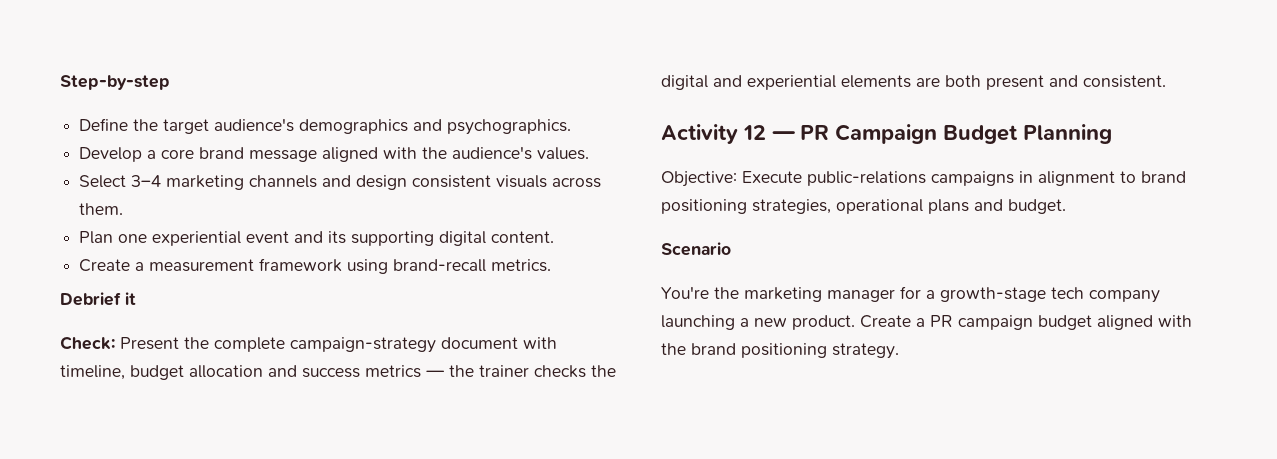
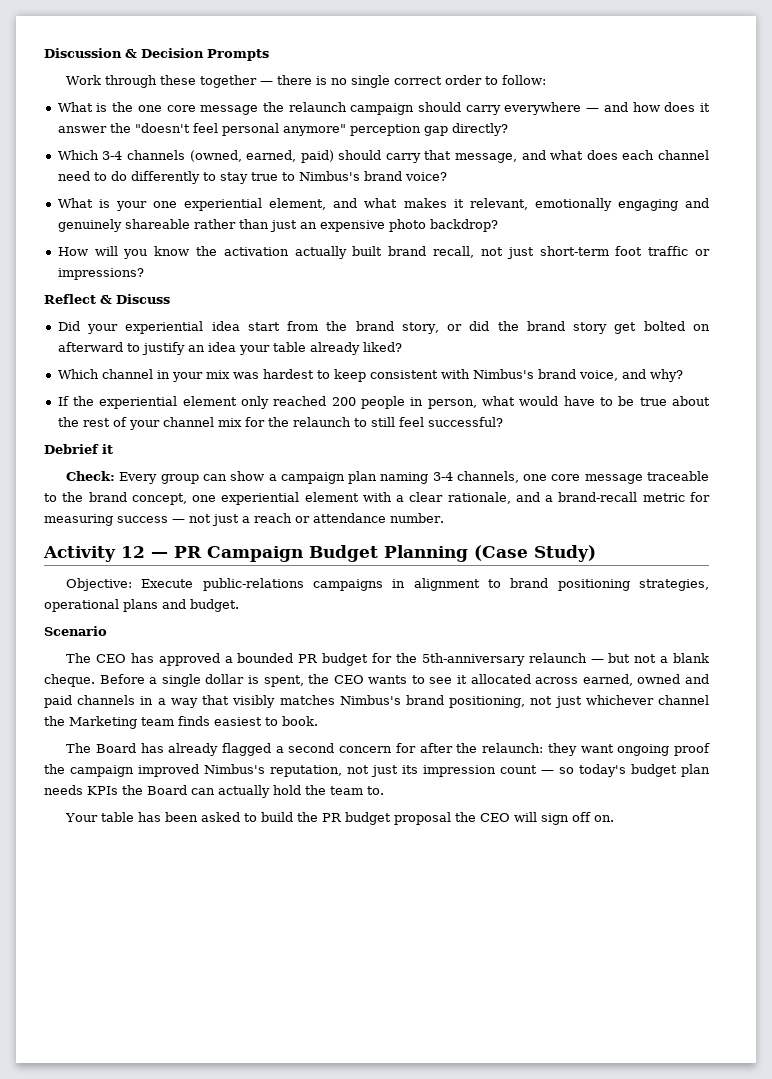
[60,75,170,90] [79,118,572,135] [79,146,590,162] [79,175,602,190] [79,203,124,215] [79,231,555,246] [79,258,552,274] [60,292,136,306] [60,336,557,353] [60,365,616,380] [661,75,1166,90] Step-by-step // Define the target audience's demographics and psychographics. // Develop a core brand message aligned with the audience's values. // Select 3–4 marketing channels and design consistent visuals across them. // Plan one experiential event and its supporting digital content. // Create a measurement framework using brand-recall metrics. // Debrief it // Check: Present the complete campaign-strategy document with timeline, budget allocation and success metrics — the trainer checks the digital and experiential elements are both present and consistent. -> [44,48,269,61] [66,75,547,88] [57,102,710,115] [57,123,508,136] [57,150,709,163] [57,171,447,184] [57,198,709,211] [57,219,498,232] [57,246,711,259] [57,268,144,280] [44,294,170,304] [57,321,710,334] [57,342,402,355] [57,369,683,382] [57,396,710,409] [57,417,503,430] [44,444,113,454] [66,471,710,484] [44,492,710,505] [44,513,444,526] Discussion & Decision Prompts // Work through these together — there is no single correct order to follow: // What is the one core message the relaunch campaign should carry everywhere — and how does it answer the "doesn't feel personal anymore" perception gap directly? // Which 3-4 channels (owned, earned, paid) should carry that message, and what does each channel need to do differently to stay true to Nimbus's brand voice? // What is your one experiential element, and what makes it relevant, emotionally engaging and genuinely shareable rather than just an expensive photo backdrop? // How will you know the activation actually built brand recall, not just short-term foot traffic or impressions? // Reflect & Discuss // Did your experiential idea start from the brand story, or did the brand story get bolted on afterward to justify an idea your table already liked? // Which channel in your mix was hardest to keep consistent with Nimbus's brand voice, and why? // If the experiential element only reached 200 people in person, what would have to be true about the rest of your channel mix for the relaunch to still feel successful? // Debrief it // Check: Every group can show a campaign plan naming 3-4 channels, one core message traceable to the brand concept, one experiential element with a clear rationale, and a brand-recall metric for measuring success — not just a reach or attendance number.
(1112, 134) none -> [474,545,596,562] (Case Study)
[661,286,1160,303] [661,315,1192,330] [661,343,899,359] You're the marketing manager for a growth-stage tech company launching a new product. Create a PR campaign budget aligned with the brand positioning strategy. -> [66,653,709,666] [44,674,709,687] [44,695,709,708] [44,716,318,729] [66,743,711,756] [44,764,710,777] [44,785,384,798] [65,812,615,825] The CEO has approved a bounded PR budget for the 5th-anniversary relaunch — but not a blank cheque. Before a single dollar is spent, the CEO wants to see it allocated across earned, owned and paid channels in a way that visibly matches Nimbus's brand positioning, not just whichever channel the Marketing team finds easiest to book. // The Board has already flagged a second concern for after the relaunch: they want ongoing proof the campaign improved Nimbus's reputation, not just its impression count — so today's budget plan needs KPIs the Board can actually hold the team to. // Your table has been asked to build the PR budget proposal the CEO will sign off on.

